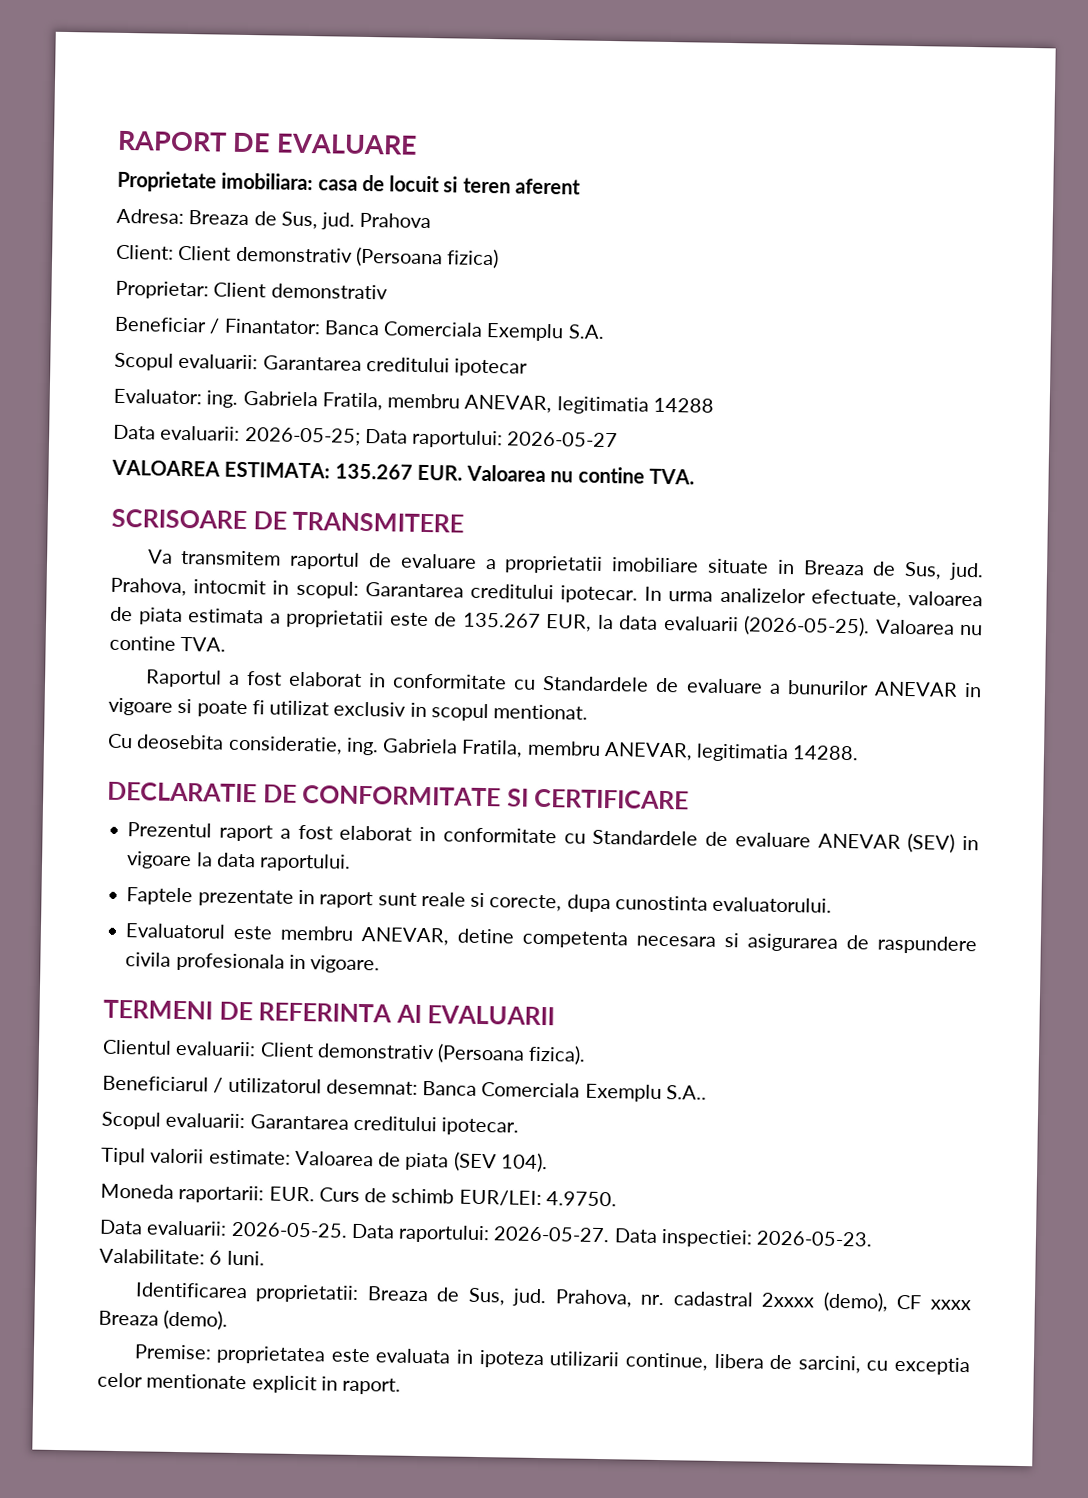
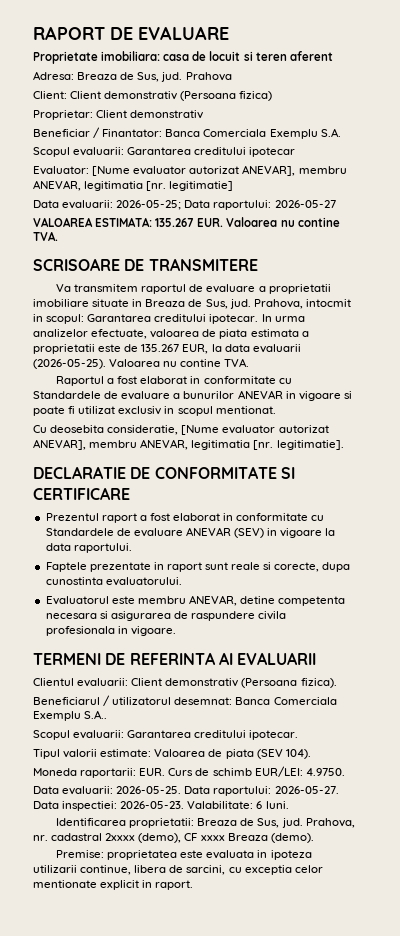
[206,390,714,415] ing. Gabriela Fratila, membru ANEVAR, legitimatia 14288 -> [92,165,347,176] [33,180,234,191] [Nume evaluator autorizat ANEVAR], membru ANEVAR, legitimatia [nr. legitimatie]
[345,737,860,763] ing. Gabriela Fratila, membru ANEVAR, legitimatia 14288. -> [181,425,329,435] [33,439,344,450] [Nume evaluator autorizat ANEVAR], membru ANEVAR, legitimatia [nr. legitimatie].

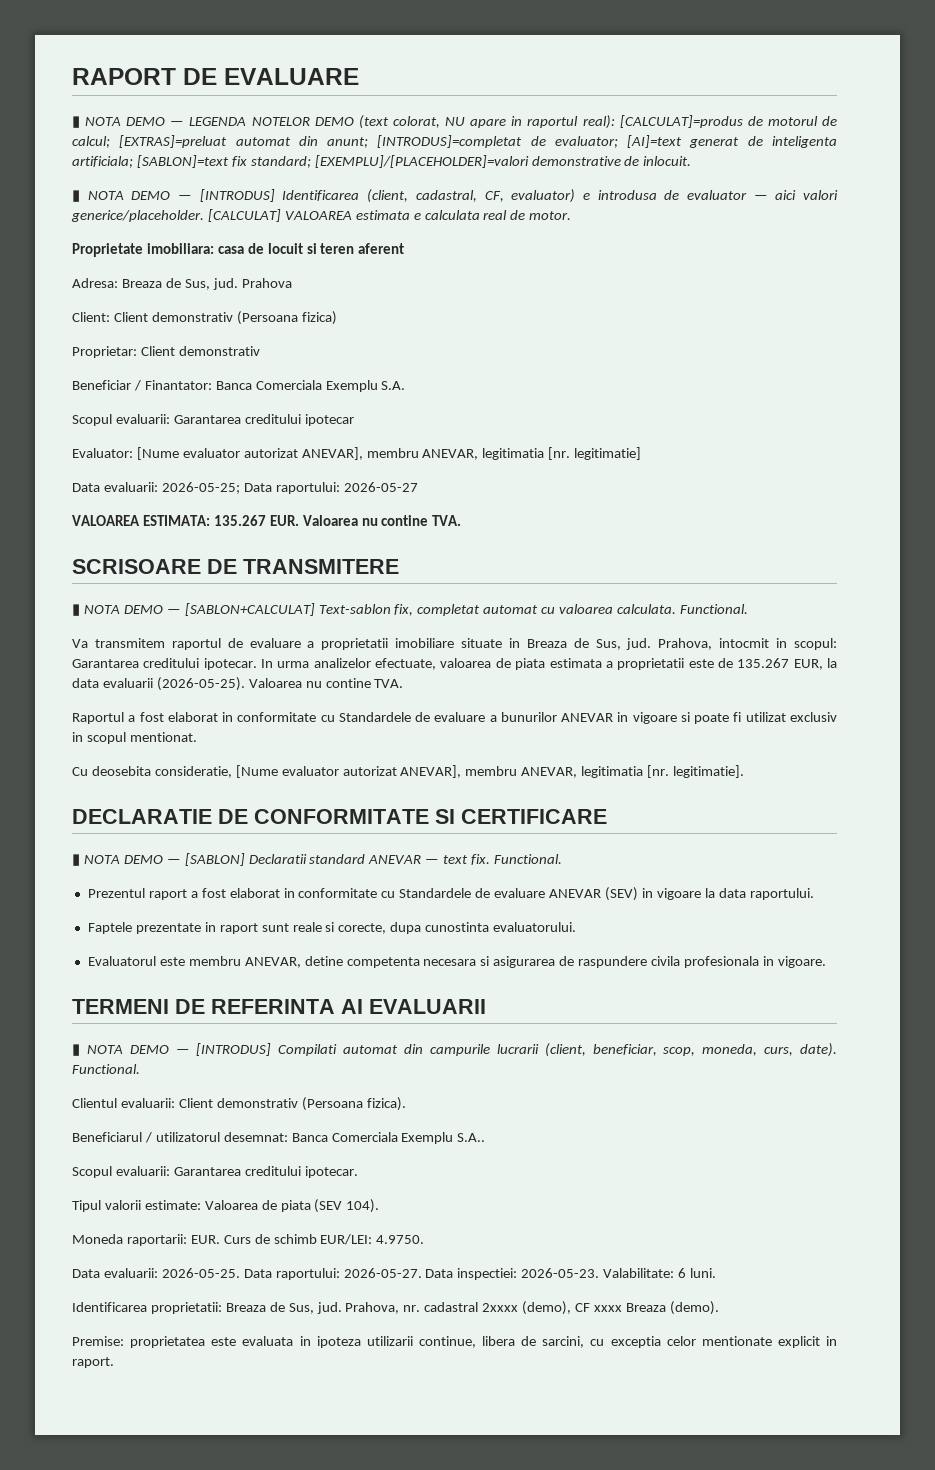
(229, 33) none -> [72,115,838,129] [72,135,837,148] [72,155,692,168] [72,189,838,203] [71,209,572,222] // ▮ NOTA DEMO — LEGENDA NOTELOR DEMO (text colorat, NU apare in raportul real): [CALCULAT]=produs de motorul de calcul; [EXTRAS]=preluat automat din anunt; [INTRODUS]=completat de evaluator; [AI]=text generat de inteligenta artificiala; [SABLON]=text fix standard; [EXEMPLU]/[PLACEHOLDER]=valori demonstrative de inlocuit. // ▮ NOTA DEMO — [INTRODUS] Identificarea (client, cadastral, CF, evaluator) e introdusa de evaluator — aici valori generice/placeholder. [CALCULAT] VALOAREA estimata e calculata real de motor.
(258, 264) none -> [72,603,748,616] // ▮ NOTA DEMO — [SABLON+CALCULAT] Text-sablon fix, completat automat cu valoarea calculata. Functional.
(130, 493) none -> [72,853,563,866] // ▮ NOTA DEMO — [SABLON] Declaratii standard ANEVAR — text fix. Functional.
(317, 658) none -> [72,1043,838,1057] [72,1064,140,1074] // ▮ NOTA DEMO — [INTRODUS] Compilati automat din campurile lucrarii (client, beneficiar, scop, moneda, curs, date). Functional.

